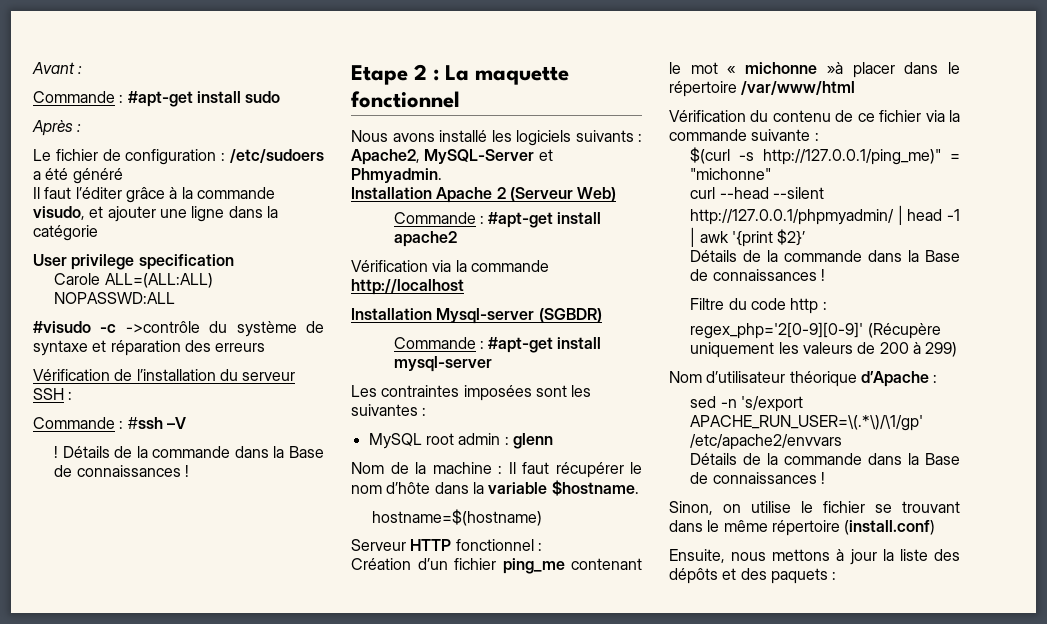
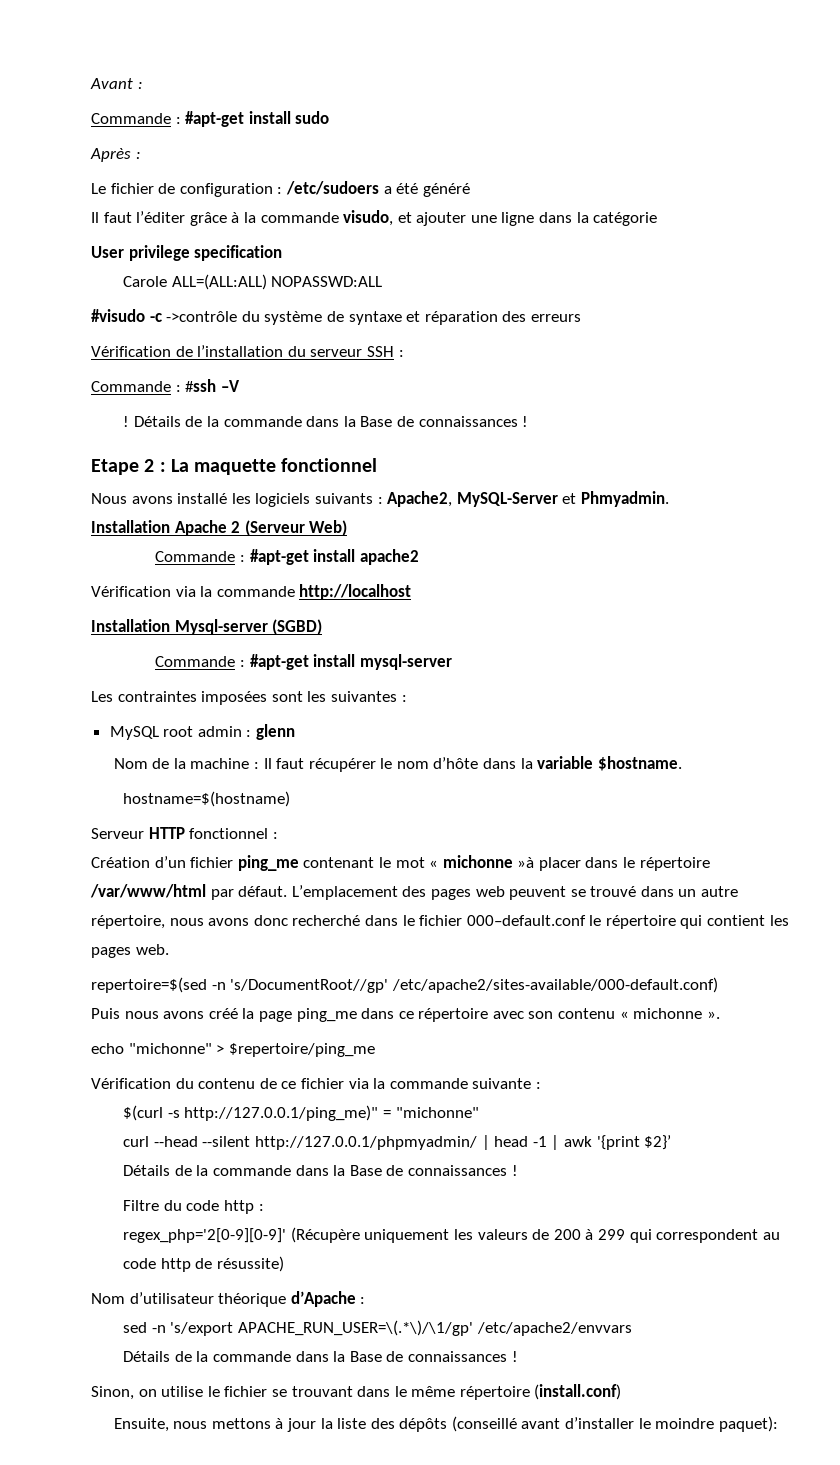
[538,308,602,323] (SGBDR) -> [272,619,323,635] (SGBD)
(856, 88) none -> [210,885,739,900] [91,915,789,929] [91,944,169,958] [91,977,718,993] [91,1008,720,1022] [91,1043,375,1057] par défaut. L’emplacement des pages web peuvent se trouvé dans un autre répertoire, nous avons donc recherché dans le fichier 000–default.conf le répertoire qui contient les pages web. // repertoire=$(sed -n 's/DocumentRoot//gp' /etc/apache2/sites-available/000-default.conf) // Puis nous avons créé la page ping_me dans ce répertoire avec son contenu « michonne ». // echo "michonne" > $repertoire/ping_me
[925,342,958,357] 299) -> [597,1229,780,1243] [123,1256,284,1272] 299 qui correspondent au code http de résussite)
[722,568,837,584] et des paquets : -> [451,1416,778,1432] (conseillé avant d’installer le moindre paquet):

